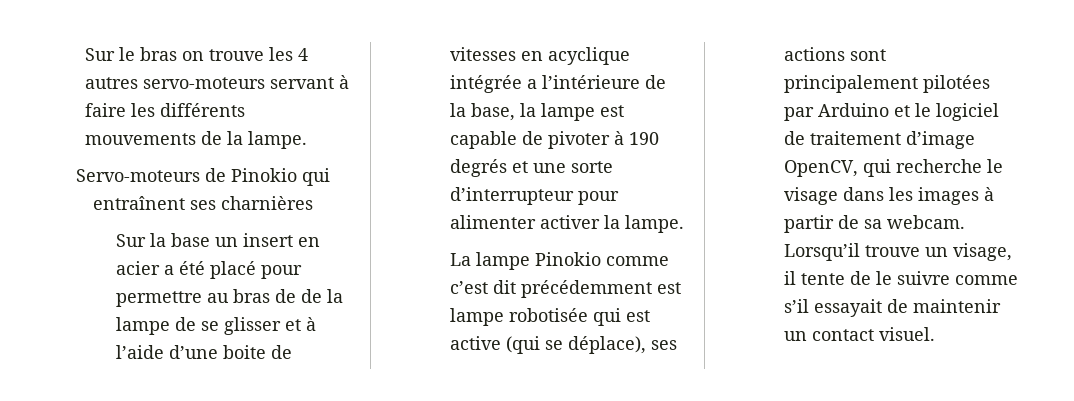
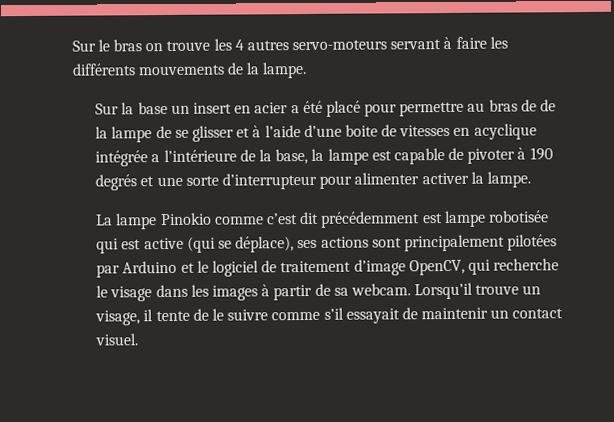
[76,168,330,186] [93,196,313,210] // Servo-moteurs de Pinokio qui entraînent ses charnières -> (308, 70) none

